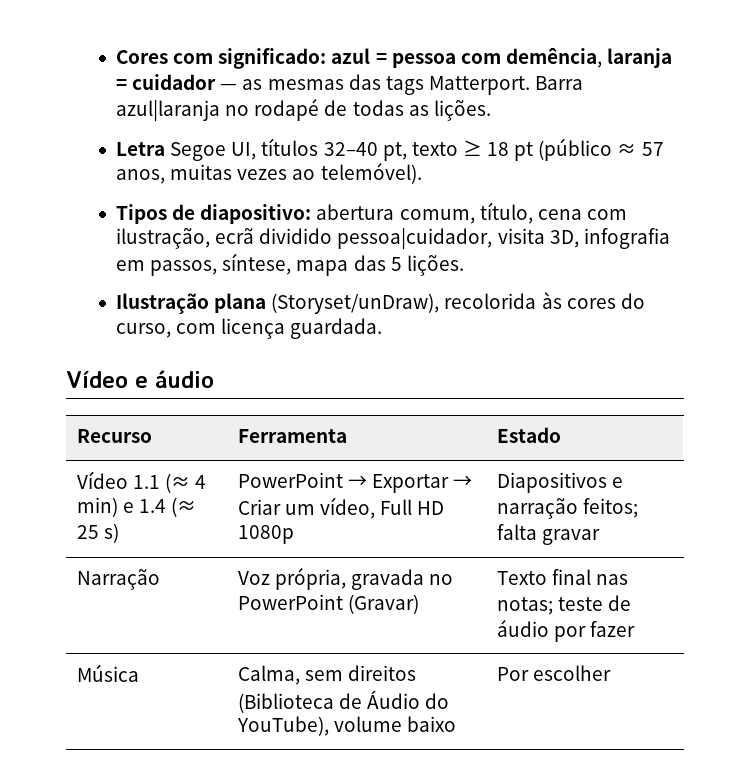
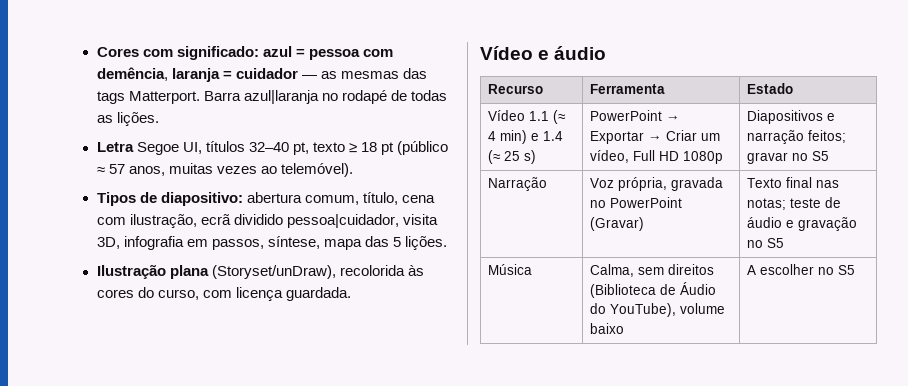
[496,524,537,540] falta -> (847, 136) none
(600, 537) none -> [792,151,830,161] no S5
[553,621,635,642] por fazer -> [786,217,858,231] [747,238,785,248] e gravação no S5
[496,665,611,681] Por escolher -> [747,264,856,275] A escolher no S5

